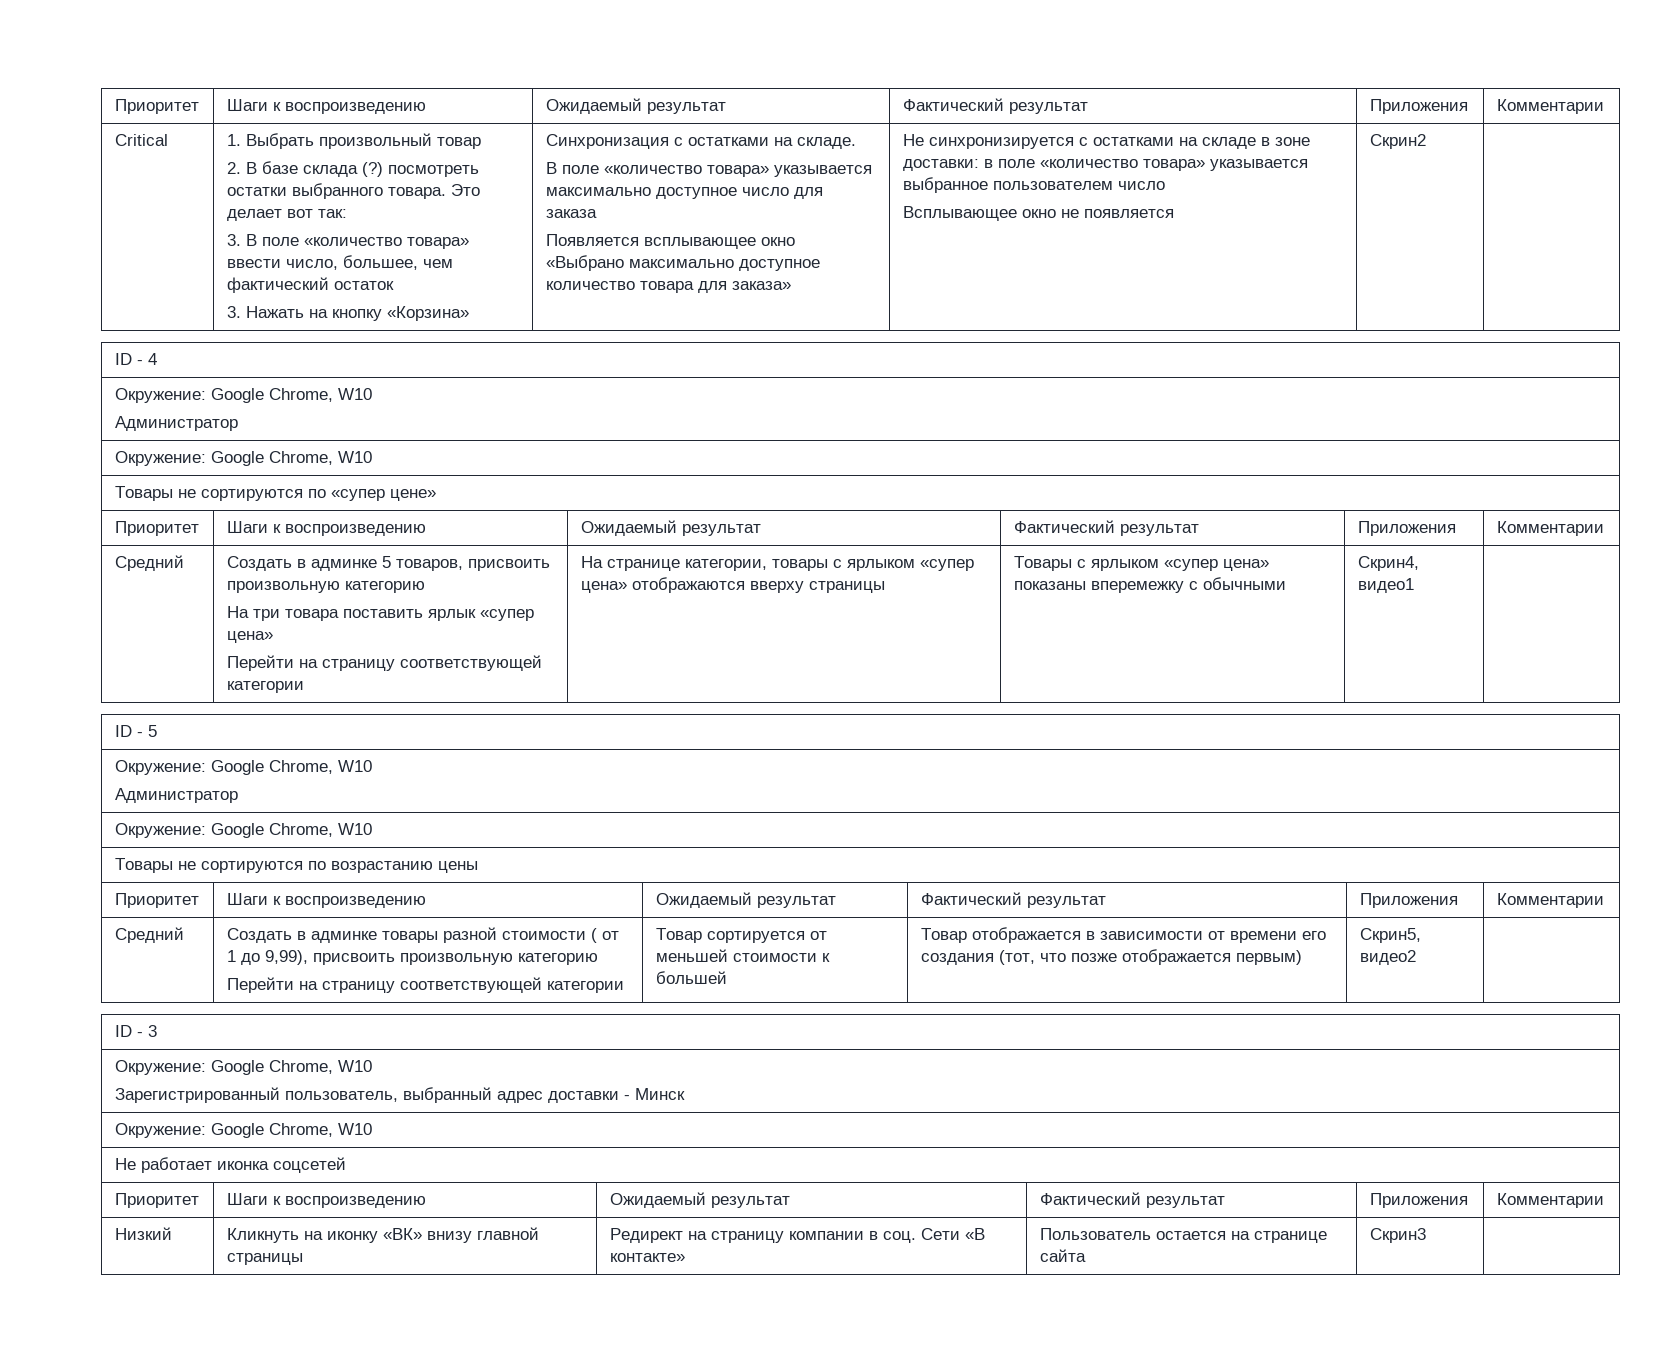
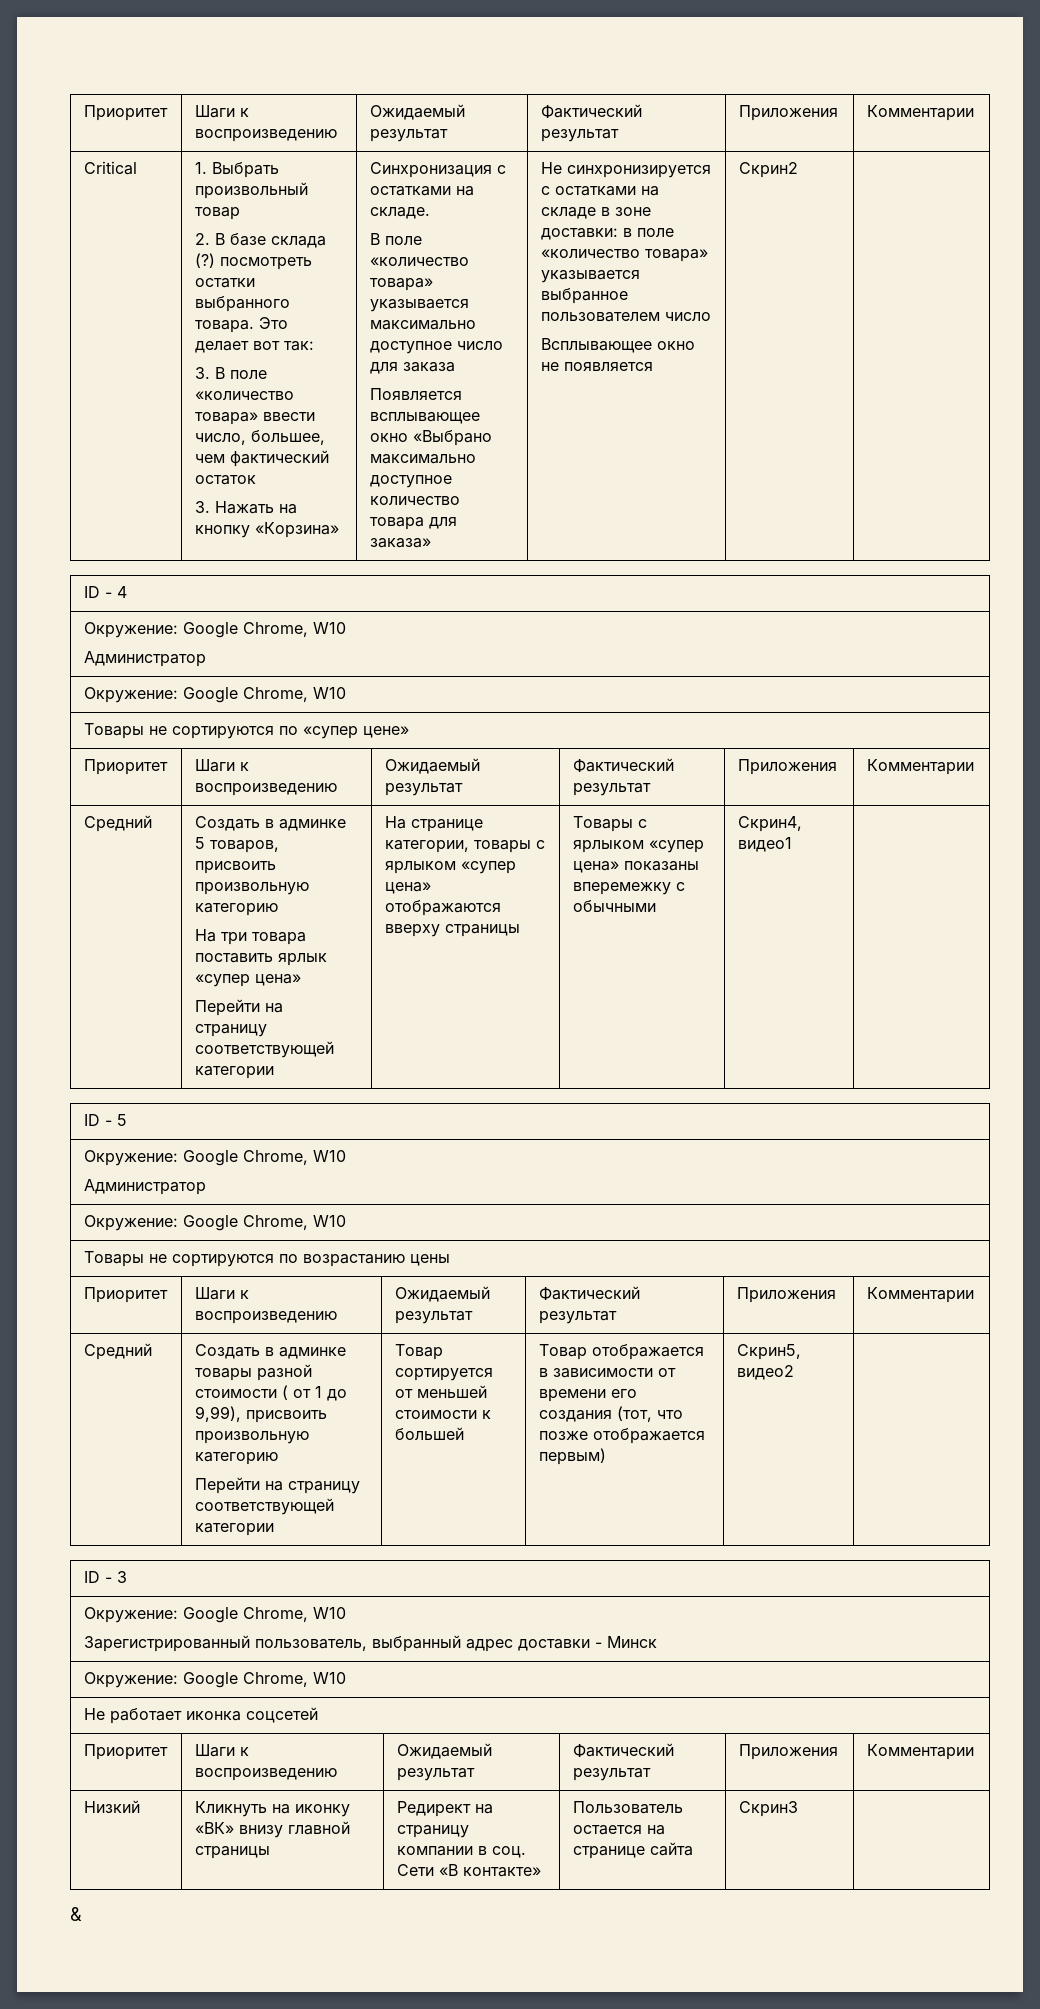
(1426, 1235) none -> [70,1907,82,1921] // &

